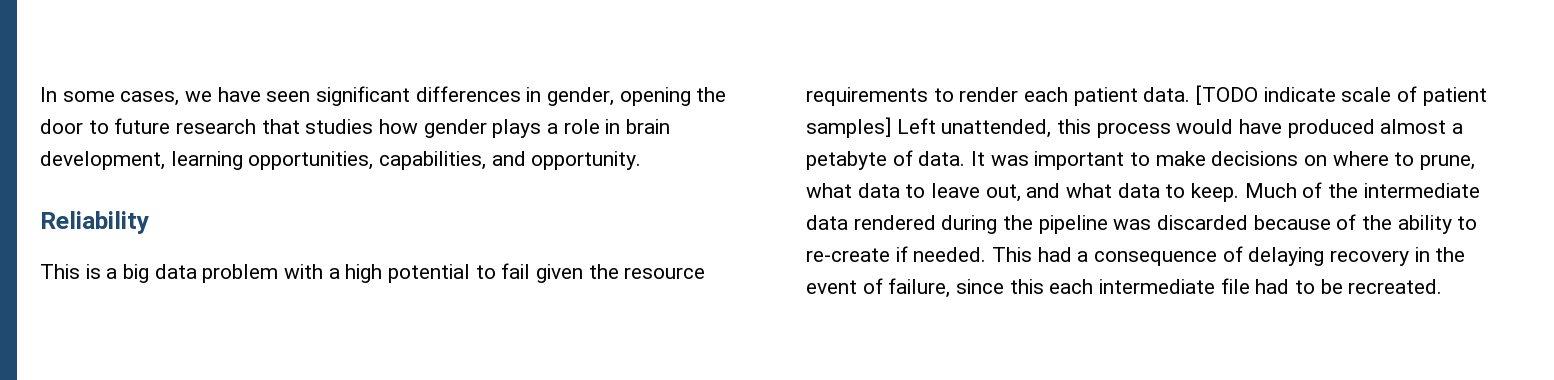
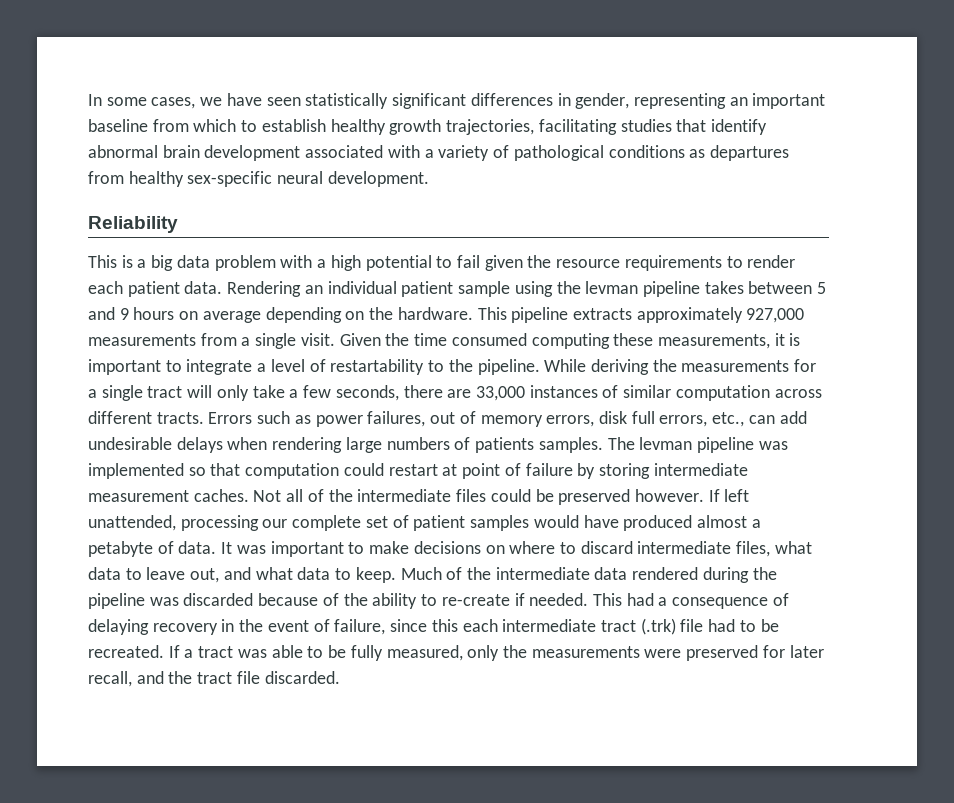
(311, 96) none -> [305,93,389,109] statistically
[619,87,727,106] [40,118,671,138] [40,151,642,170] opening the door to future research that studies how gender plays a role in brain development, learning opportunities, capabilities, and opportunity. -> [633,93,826,109] [88,119,767,135] [88,145,789,161] [88,171,429,187] representing an important baseline from which to establish healthy growth trajectories, facilitating studies that identify abnormal brain development associated with a variety of pathological conditions as departures from healthy sex-specific neural development.
[1196,85,1487,106] [806,117,1171,138] [TODO indicate scale of patient samples] Left unattended, this process -> [227,281,827,297] [88,307,805,323] [88,333,801,349] [88,359,817,375] [88,385,822,401] [88,411,807,427] [88,437,788,453] [88,463,748,479] [88,489,750,505] [88,515,530,531] Rendering an individual patient sample using the levman pipeline takes between 5 and 9 hours on average depending on the hardware. This pipeline extracts approximately 927,000 measurements from a single visit. Given the time consumed computing these measurements, it is important to integrate a level of restartability to the pipeline. While deriving the measurements for a single tract will only take a few seconds, there are 33,000 instances of similar computation across different tracts. Errors such as power failures, out of memory errors, disk full errors, etc., can add undesirable delays when rendering large numbers of patients samples. The levman pipeline was implemented so that computation could restart at point of failure by storing intermediate measurement caches. Not all of the intermediate files could be preserved however. If left unattended, processing our complete set of patient samples
[1420,154,1476,170] prune, -> [580,541,771,557] discard intermediate files,
(1216, 286) none -> [600,618,676,635] tract (.trk)
(1443, 286) none -> [168,645,824,661] [88,671,340,687] If a tract was able to be fully measured, only the measurements were preserved for later recall, and the tract file discarded.

